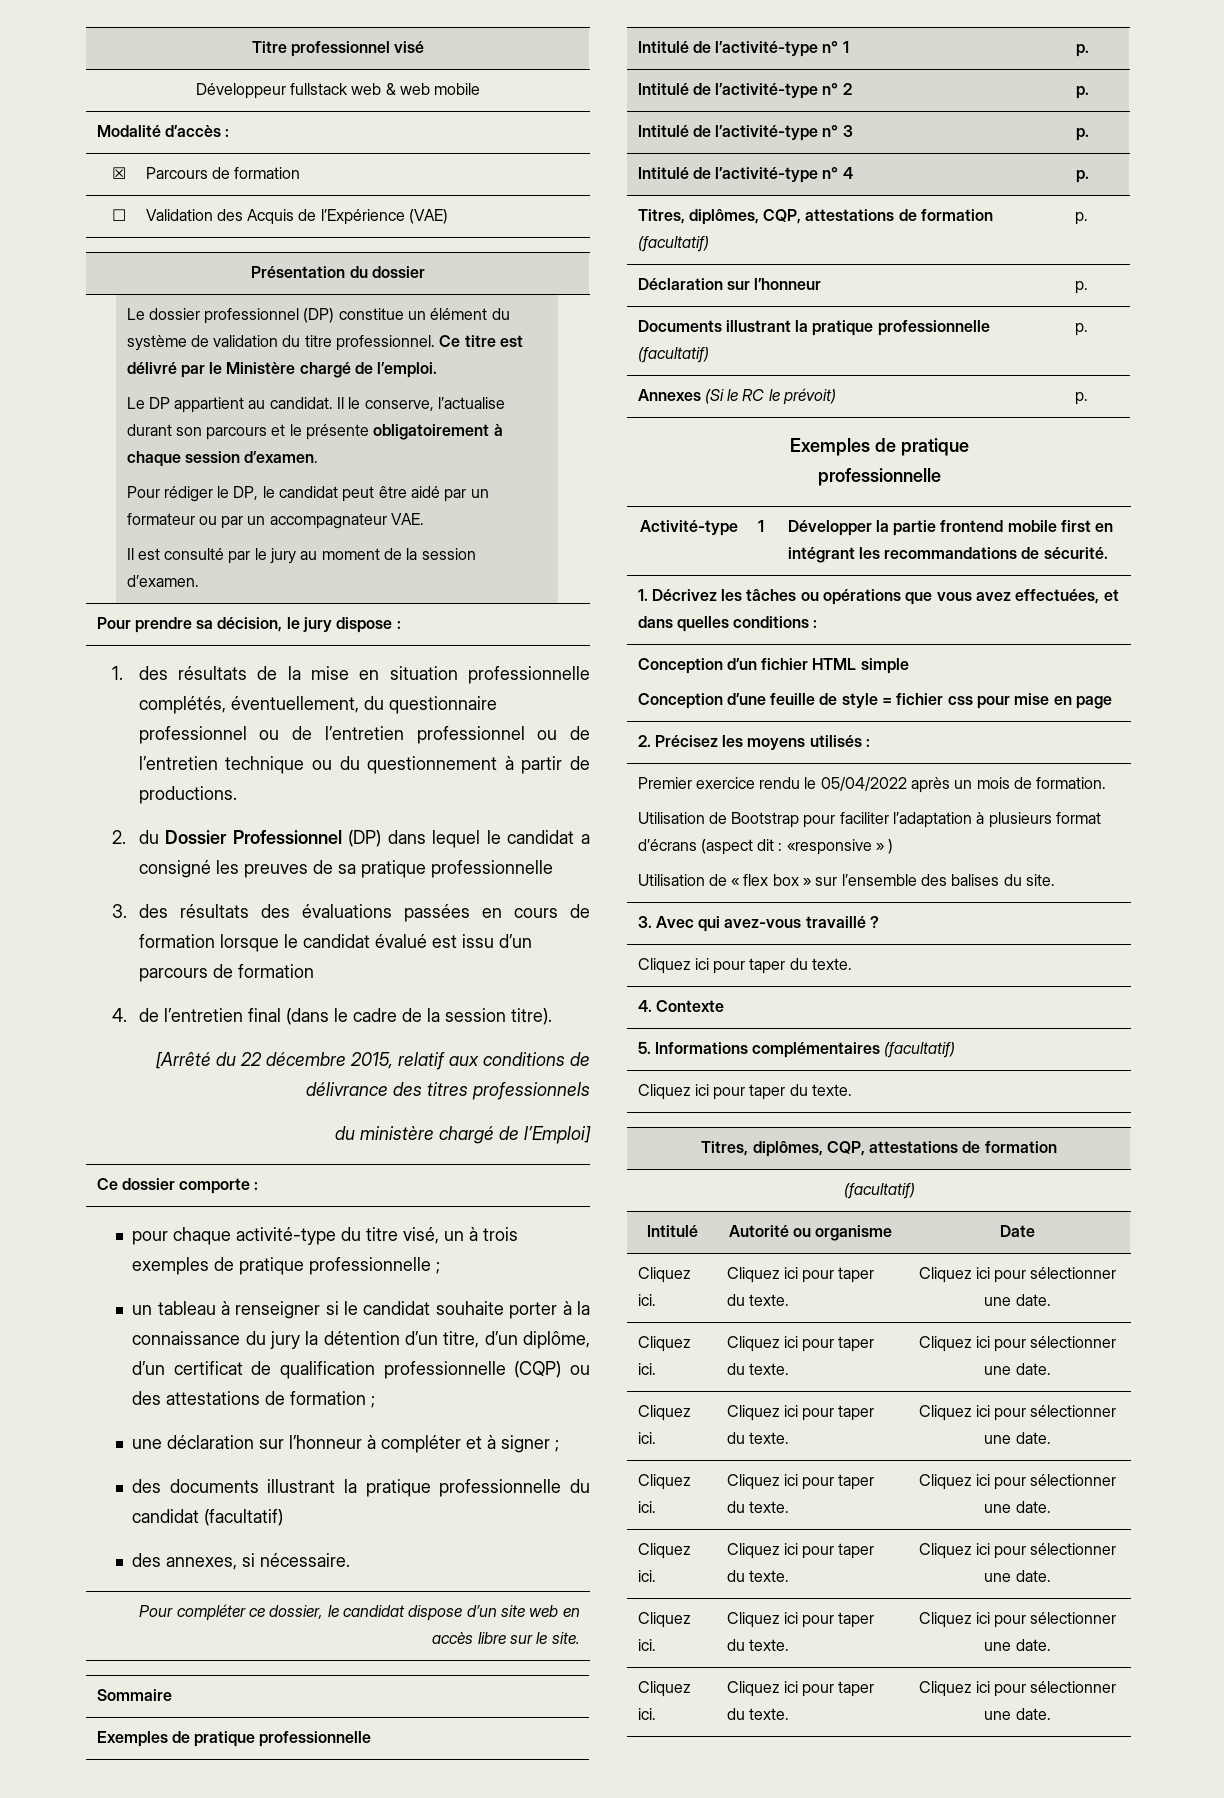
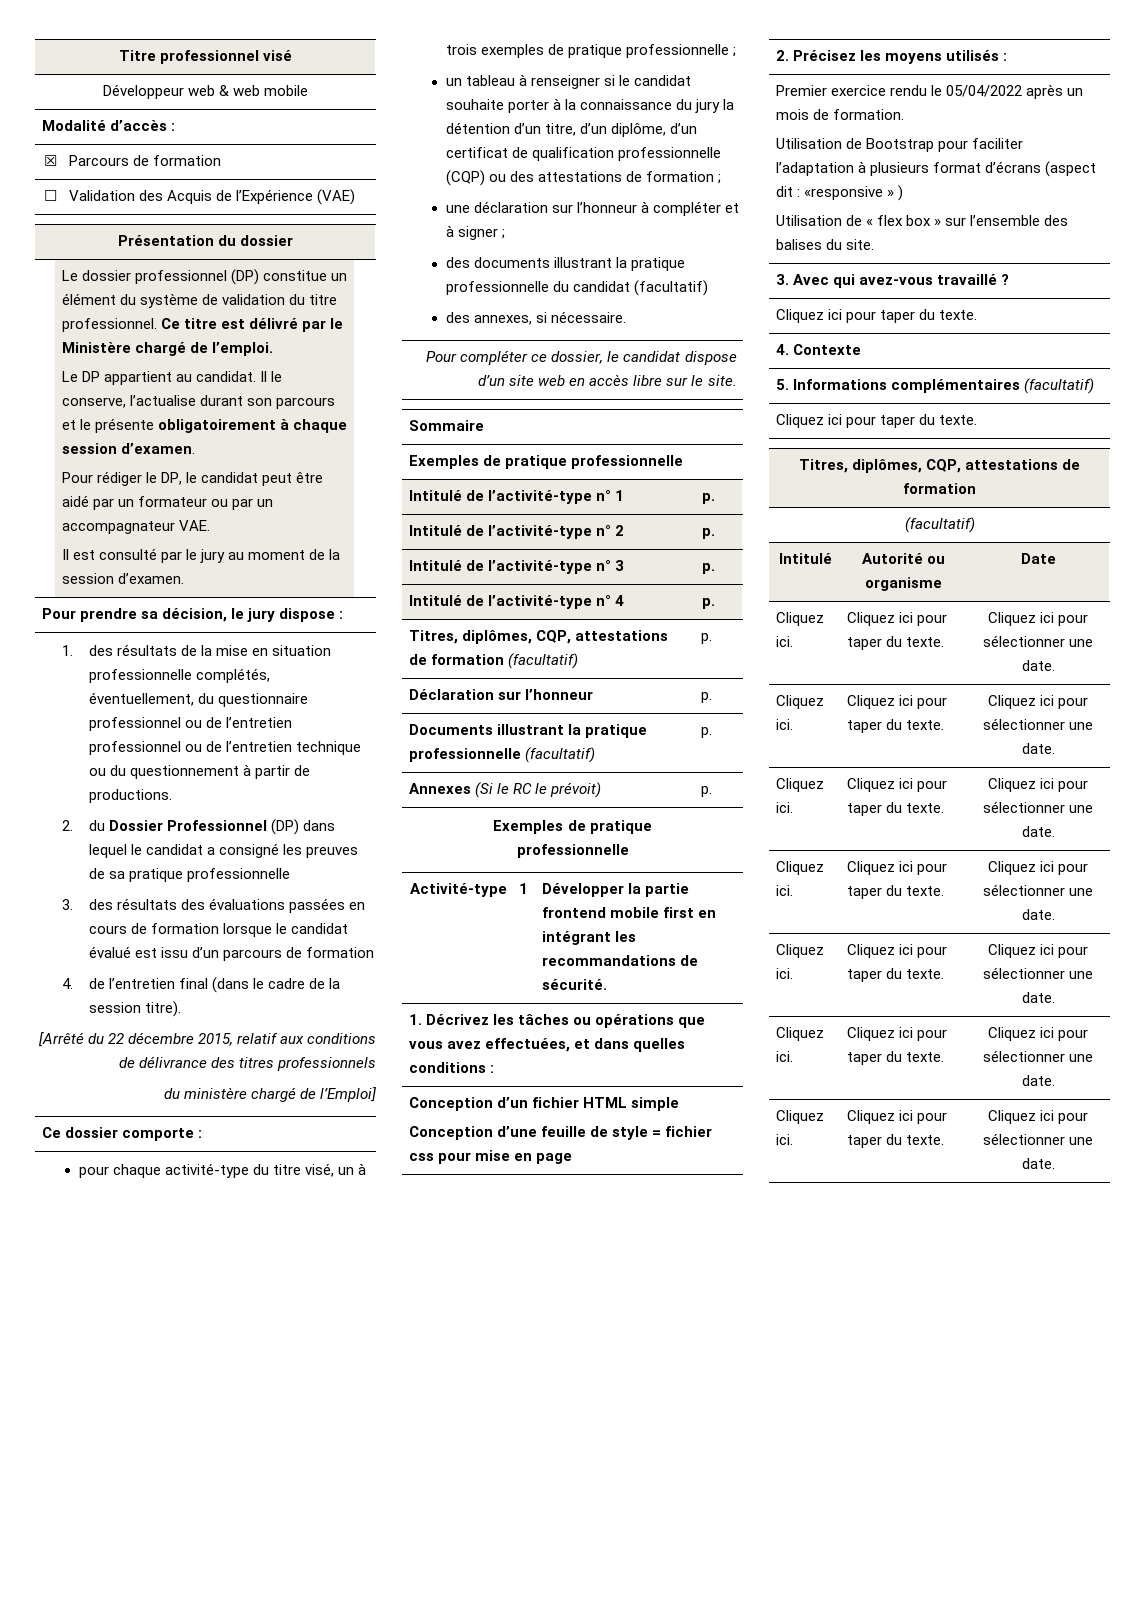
[290,83,349,95] fullstack -> (184, 91) none

